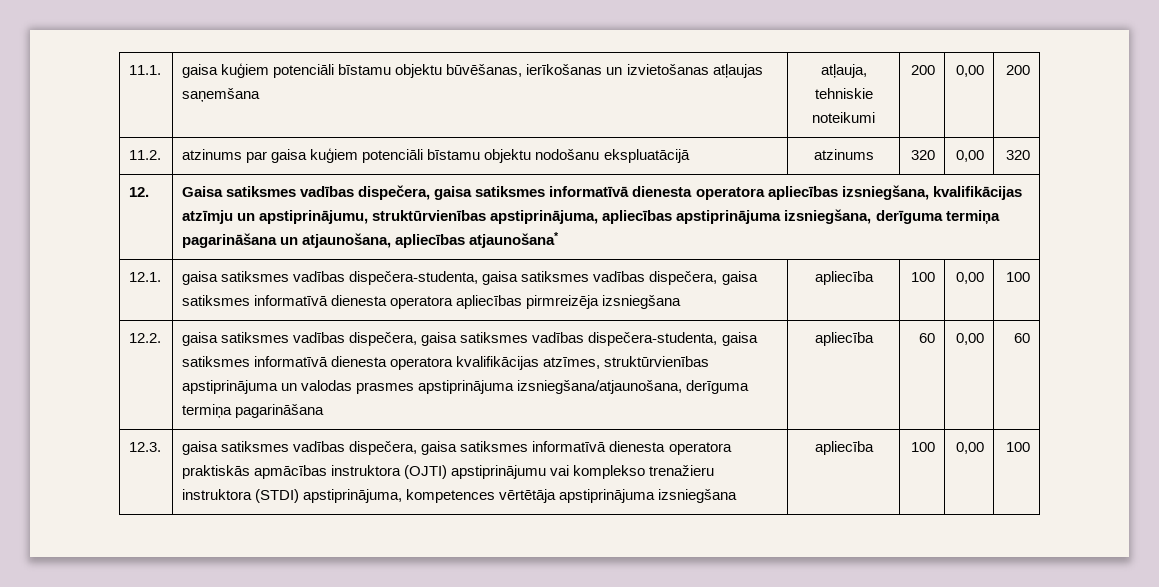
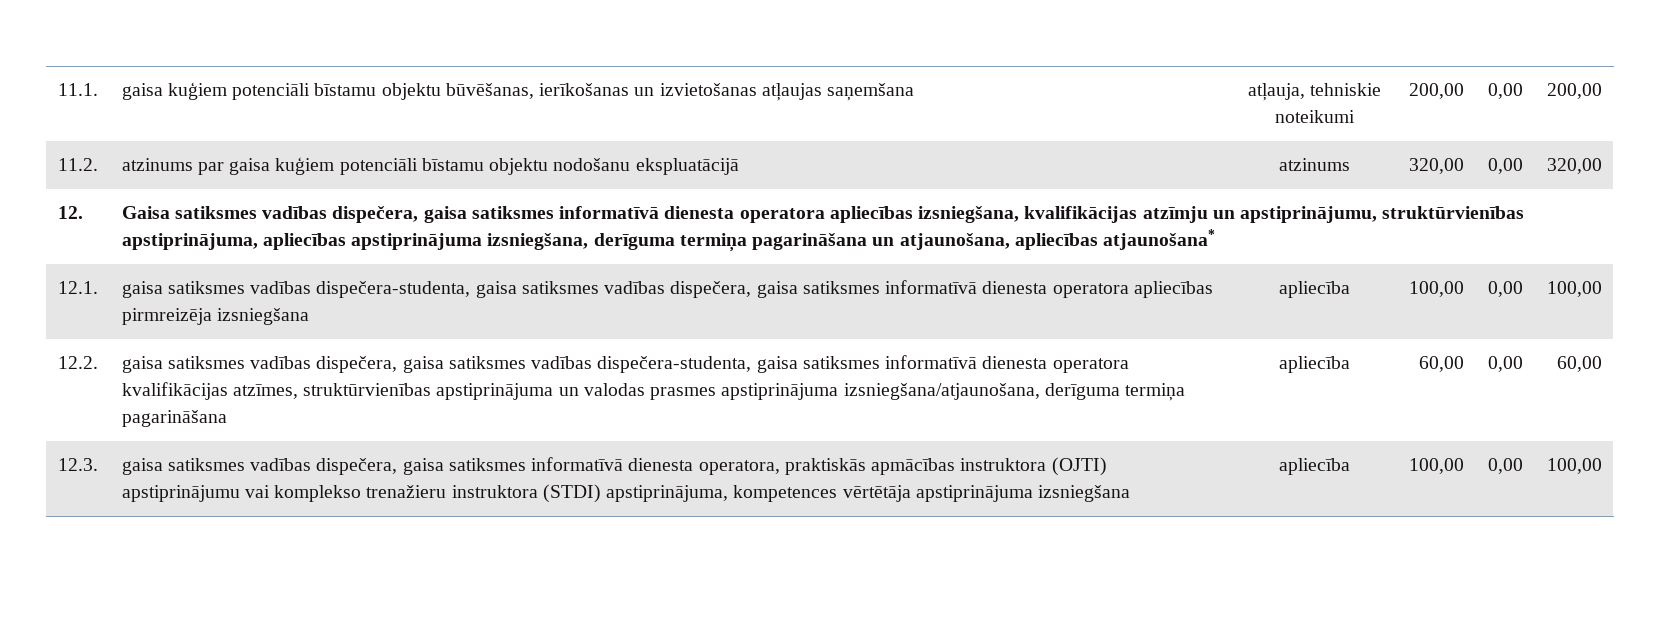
[910,65,935,75] [955,65,984,77] [1005,65,1030,75] 200 | 0,00 | 200 -> [1409,83,1465,99] [1488,83,1524,99] [1547,83,1603,99] 200,00 | 0,00 | 200,00
[910,150,935,160] [955,150,984,162] [1005,150,1030,160] 320 | 0,00 | 320 -> [1409,158,1465,174] [1488,158,1524,174] [1547,158,1603,174] 320,00 | 0,00 | 320,00
[910,272,935,282] [955,272,984,284] [1005,272,1030,282] 100 | 0,00 | 100 -> [1409,281,1465,297] [1488,281,1524,297] [1547,281,1603,297] 100,00 | 0,00 | 100,00
[918,333,935,343] [955,333,984,345] [1013,333,1030,343] 60 | 0,00 | 60 -> [1419,356,1465,372] [1488,356,1524,372] [1557,356,1603,372] 60,00 | 0,00 | 60,00
[668,442,732,455] operatora -> [698,460,780,475] operatora,
[910,442,935,452] [955,442,984,454] [1005,442,1030,452] 100 | 0,00 | 100 -> [1409,458,1465,474] [1488,458,1524,474] [1547,458,1603,474] 100,00 | 0,00 | 100,00

